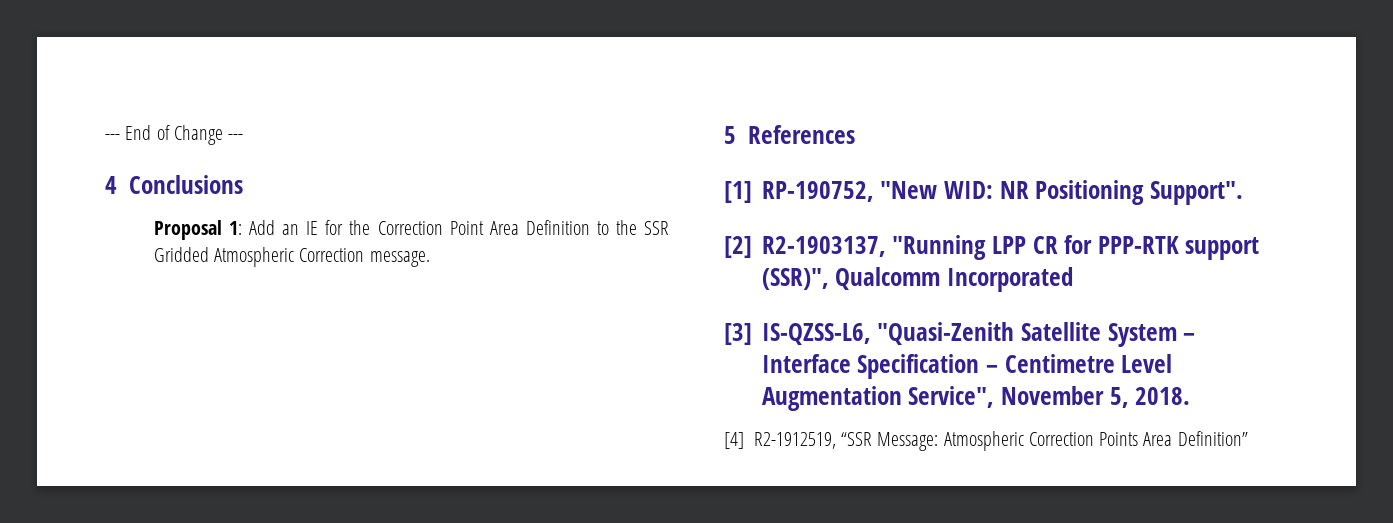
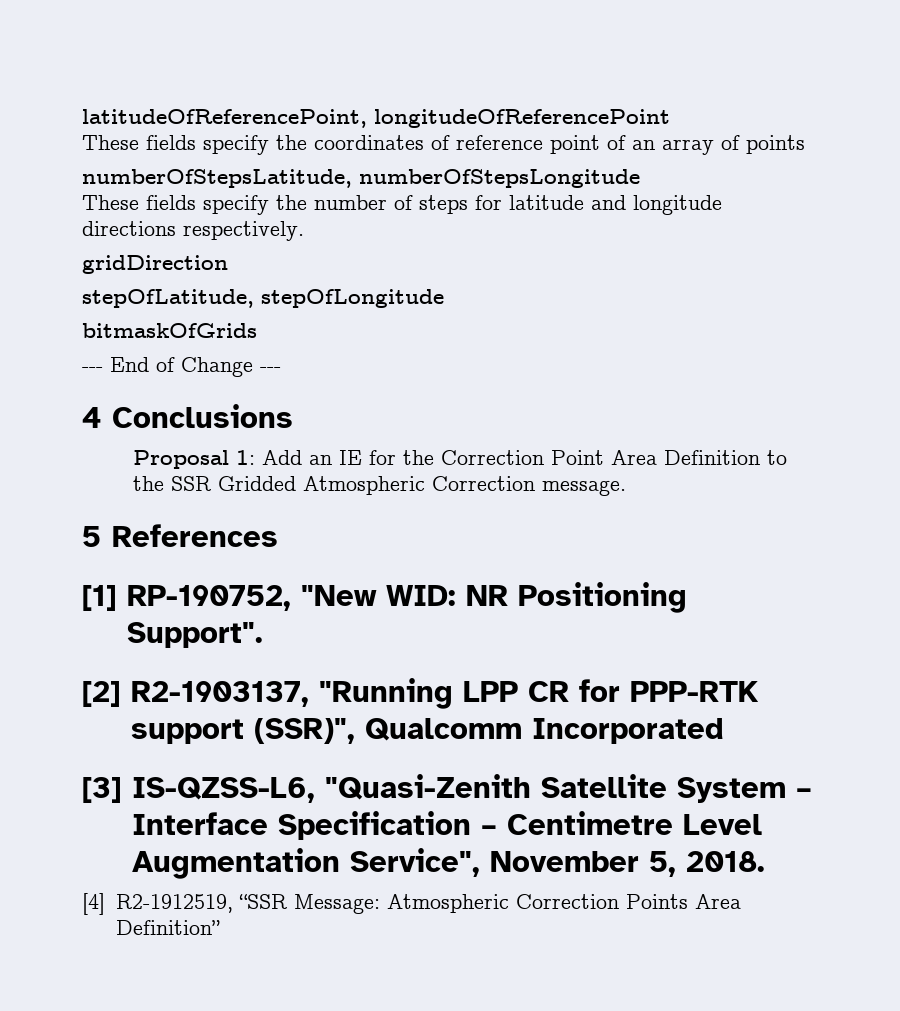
(105, 137) none -> [82,109,670,128] [82,135,805,155] [82,169,640,188] [82,195,722,215] [82,221,304,241] [82,255,228,274] [82,289,444,308] [82,323,257,338] latitudeOfReferencePoint, longitudeOfReferencePoint // These fields specify the coordinates of reference point of an array of points // numberOfStepsLatitude, numberOfStepsLongitude // These fields specify the number of steps for latitude and longitude directions respectively. // gridDirection // stepOfLatitude, stepOfLongitude // bitmaskOfGrids //

